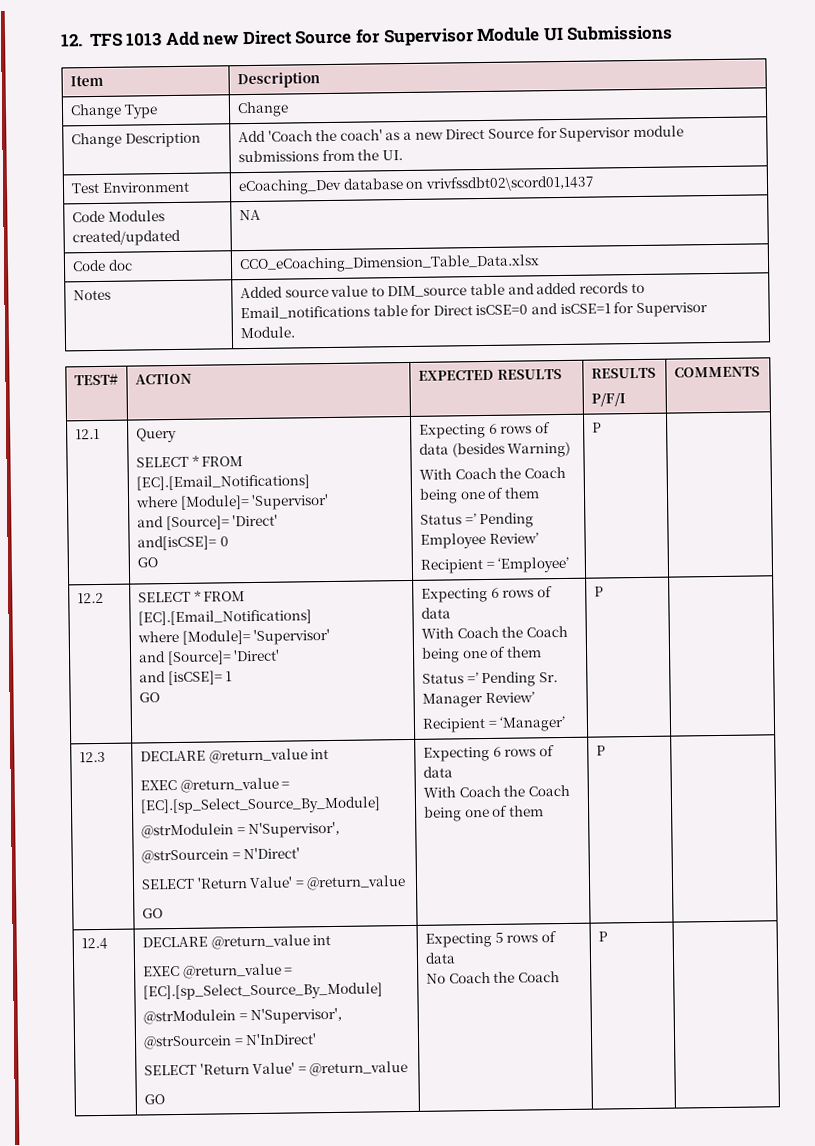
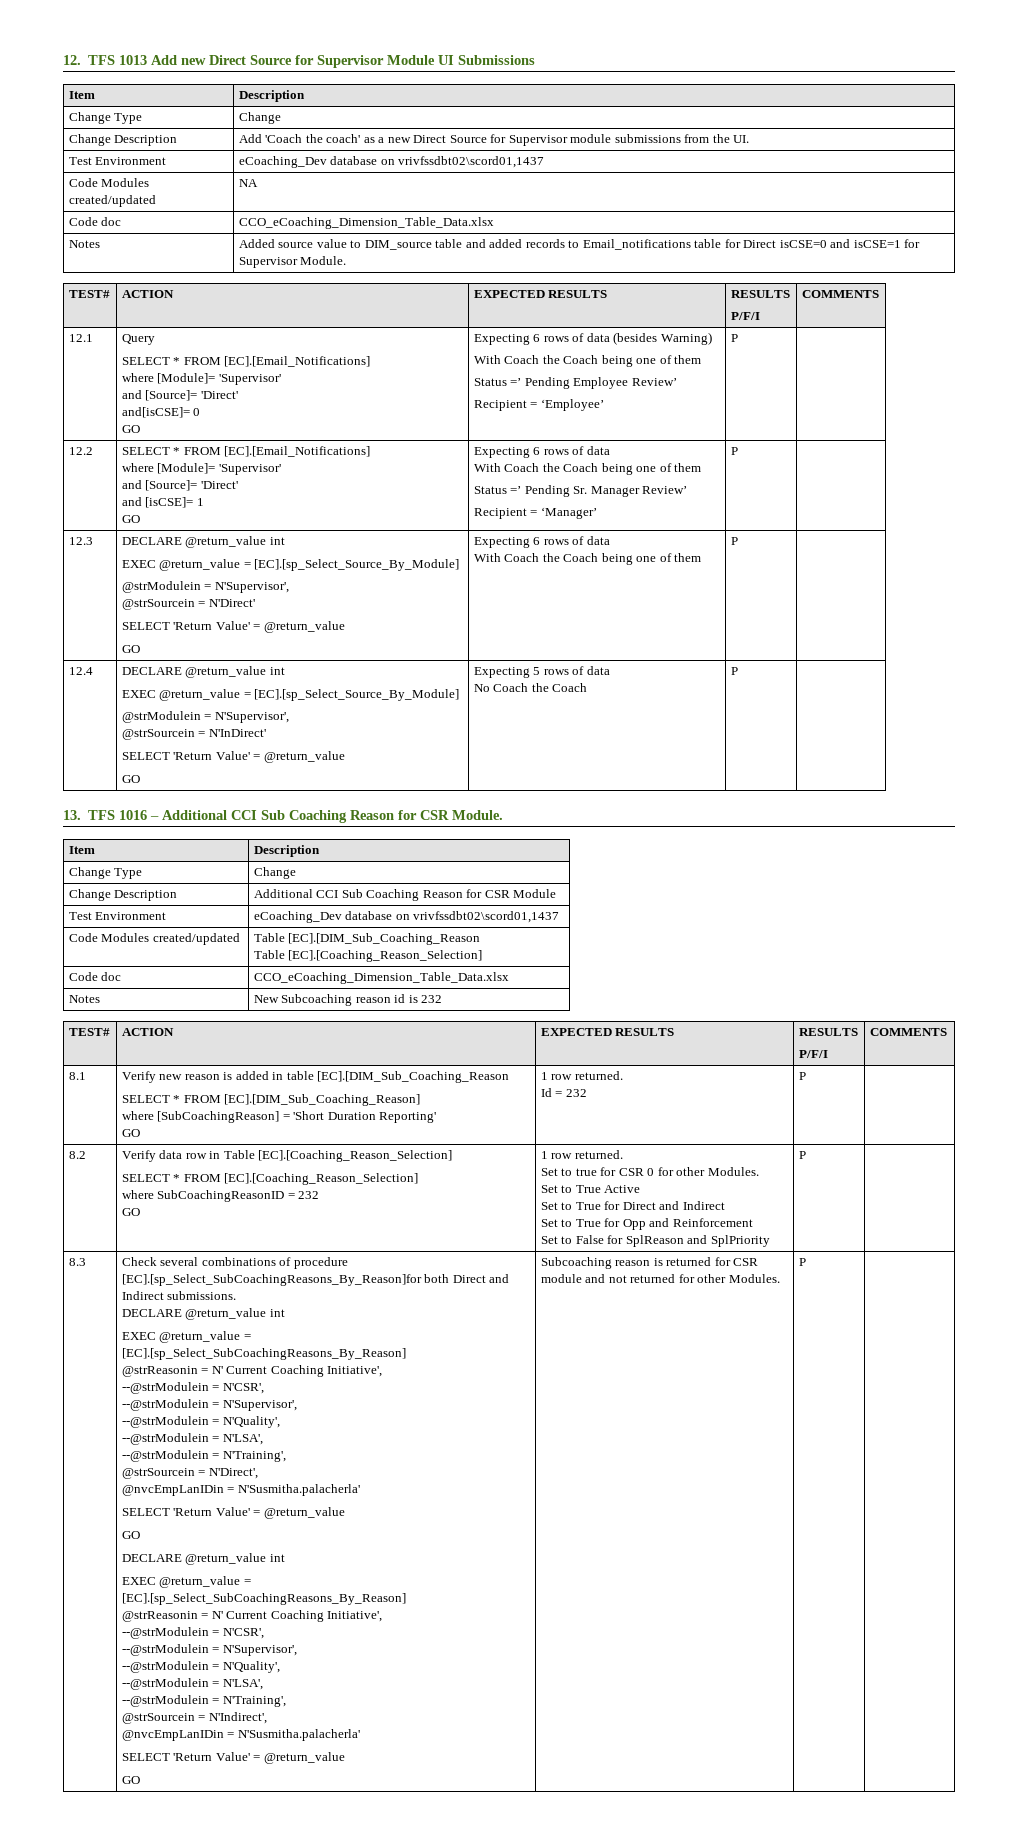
(608, 936) none -> [63,810,503,823] [68,846,95,854] [253,845,320,857] [68,867,143,879] [253,867,296,879] [68,889,178,901] [253,889,557,901] [68,912,167,920] [253,911,560,923] [68,933,240,945] [253,933,481,945] [253,950,483,962] [68,972,122,981] [253,972,509,984] [68,995,100,1003] [253,994,443,1006] [68,1028,110,1036] [121,1028,174,1036] [540,1028,675,1036] [798,1028,858,1036] [798,1050,828,1058] [869,1028,947,1036] [68,1072,86,1080] [121,1071,510,1083] [121,1094,421,1106] [121,1111,437,1123] [121,1129,140,1137] [540,1071,623,1080] [540,1088,587,1097] [798,1072,806,1080] [68,1151,86,1159] [121,1150,453,1162] [121,1173,419,1185] [121,1190,320,1202] [121,1208,140,1216] [540,1150,623,1159] [540,1167,759,1176] [540,1185,641,1193] [540,1201,725,1210] [540,1218,753,1230] [540,1235,770,1247] [798,1151,806,1159] [68,1258,86,1266] [121,1257,348,1269] [121,1274,510,1286] [121,1291,237,1300] [121,1308,285,1320] [121,1331,251,1343] [121,1348,406,1360] [121,1365,383,1377] [121,1382,264,1394] [121,1399,297,1411] [121,1416,280,1428] [121,1433,263,1445] [121,1450,286,1462] [121,1468,258,1479] [121,1484,360,1496] [121,1507,345,1519] [121,1531,140,1539] [121,1553,285,1565] [121,1576,251,1588] [121,1593,406,1605] [121,1610,383,1622] [121,1627,264,1639] [121,1644,297,1656] [121,1661,280,1673] [121,1678,263,1690] [121,1695,286,1707] [121,1712,267,1724] [121,1729,360,1741] [121,1752,345,1764] [121,1776,140,1784] [540,1257,759,1269] [540,1274,780,1283] [798,1258,806,1266] // 13. TFS 1016 – Additional CCI Sub Coaching Reason for CSR Module. // Item | Description // Change Type | Change // Change Description | Additional CCI Sub Coaching Reason for CSR Module // Test Environment | eCoaching_Dev database on vrivfssdbt02\scord01,1437 // Code Modules created/updated | Table [EC].[DIM_Sub_Coaching_Reason // Table [EC].[Coaching_Reason_Selection] // Code doc | CCO_eCoaching_Dimension_Table_Data.xlsx // Notes | New Subcoaching reason id is 232 // TEST# | ACTION | EXPECTED RESULTS | RESULTS // P/F/I | COMMENTS // 8.1 | Verify new reason is added in table [EC].[DIM_Sub_Coaching_Reason // SELECT * FROM [EC].[DIM_Sub_Coaching_Reason] // where [SubCoachingReason] = 'Short Duration Reporting' // GO | 1 row returned. // Id = 232 | P | // 8.2 | Verify data row in Table [EC].[Coaching_Reason_Selection] // SELECT * FROM [EC].[Coaching_Reason_Selection] // where SubCoachingReasonID = 232 // GO | 1 row returned. // Set to true for CSR 0 for other Modules. // Set to True Active // Set to True for Direct and Indirect // Set to True for Opp and Reinforcement // Set to False for SplReason and SplPriority | P | // 8.3 | Check several combinations of procedure [EC].[sp_Select_SubCoachingReasons_By_Reason]for both Direct and Indirect submissions. // DECLARE @return_value int // EXEC @return_value = [EC].[sp_Select_SubCoachingReasons_By_Reason] // @strReasonin = N' Current Coaching Initiative', // --@strModulein = N'CSR', // --@strModulein = N'Supervisor', // --@strModulein = N'Quality', // --@strModulein = N'LSA', // --@strModulein = N'Training', // @strSourcein = N'Direct', // @nvcEmpLanIDin = N'Susmitha.palacherla' // SELECT 'Return Value' = @return_value // GO // DECLARE @return_value int // EXEC @return_value = [EC].[sp_Select_SubCoachingReasons_By_Reason] // @strReasonin = N' Current Coaching Initiative', // --@strModulein = N'CSR', // --@strModulein = N'Supervisor', // --@strModulein = N'Quality', // --@strModulein = N'LSA', // --@strModulein = N'Training', // @strSourcein = N'Indirect', // @nvcEmpLanIDin = N'Susmitha.palacherla' // SELECT 'Return Value' = @return_value // GO | Subcoaching reason is returned for CSR module and not returned for other Modules. | P |

